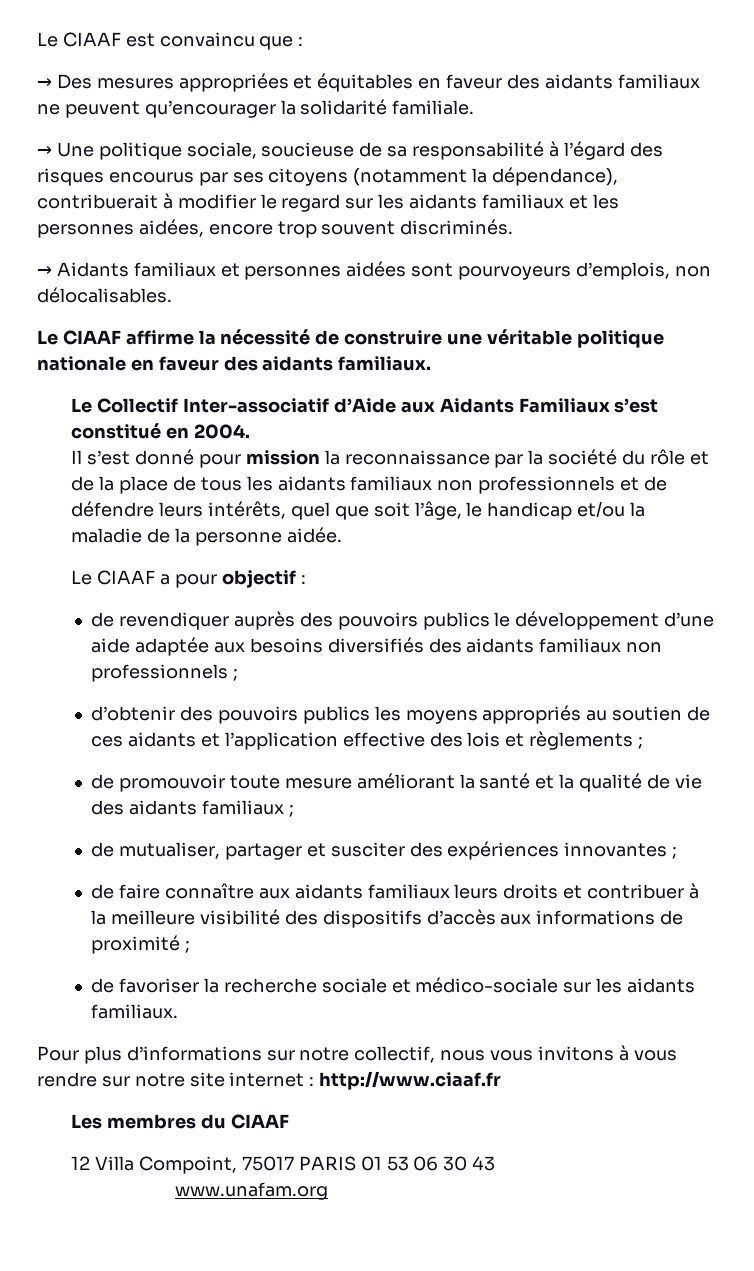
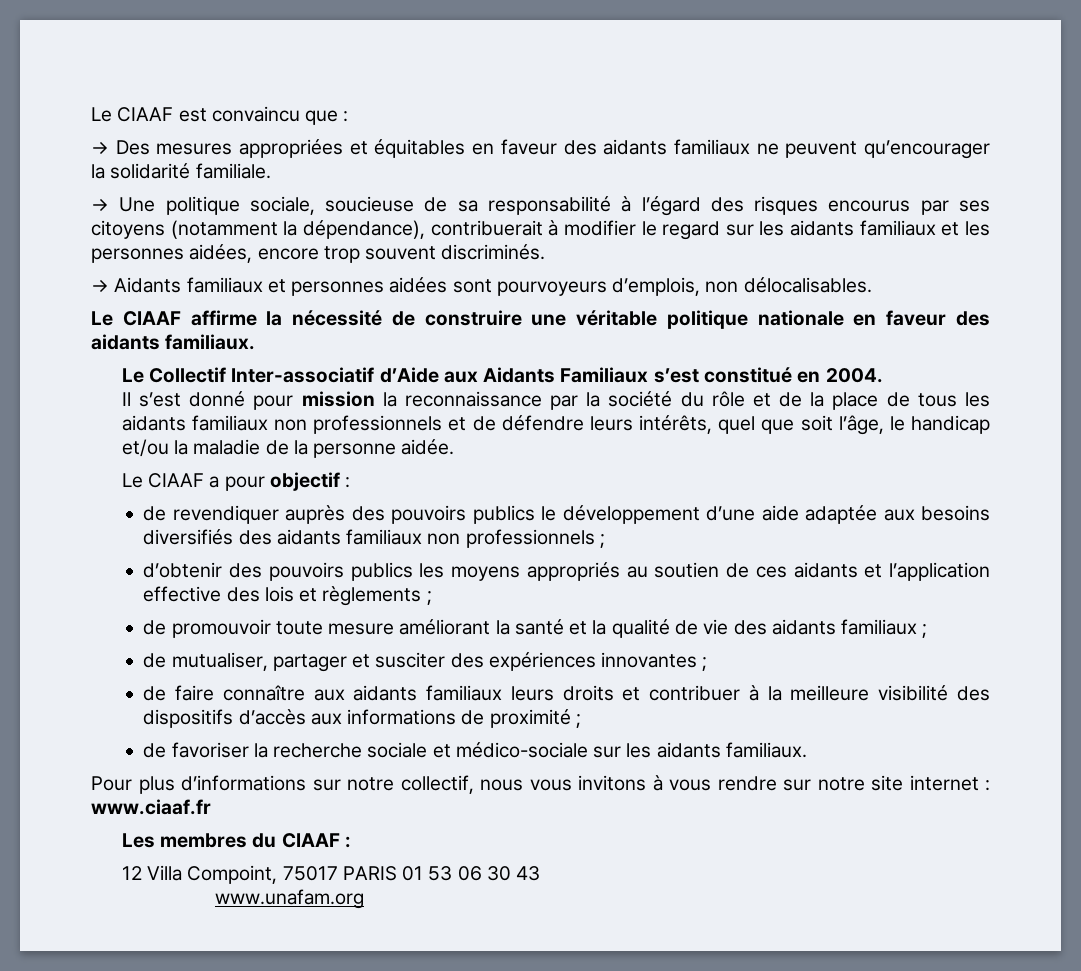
[319,1071,502,1090] http://www.ciaaf.fr -> [91,799,211,815] www.ciaaf.fr
(290, 1121) none -> [344,836,351,848] :

